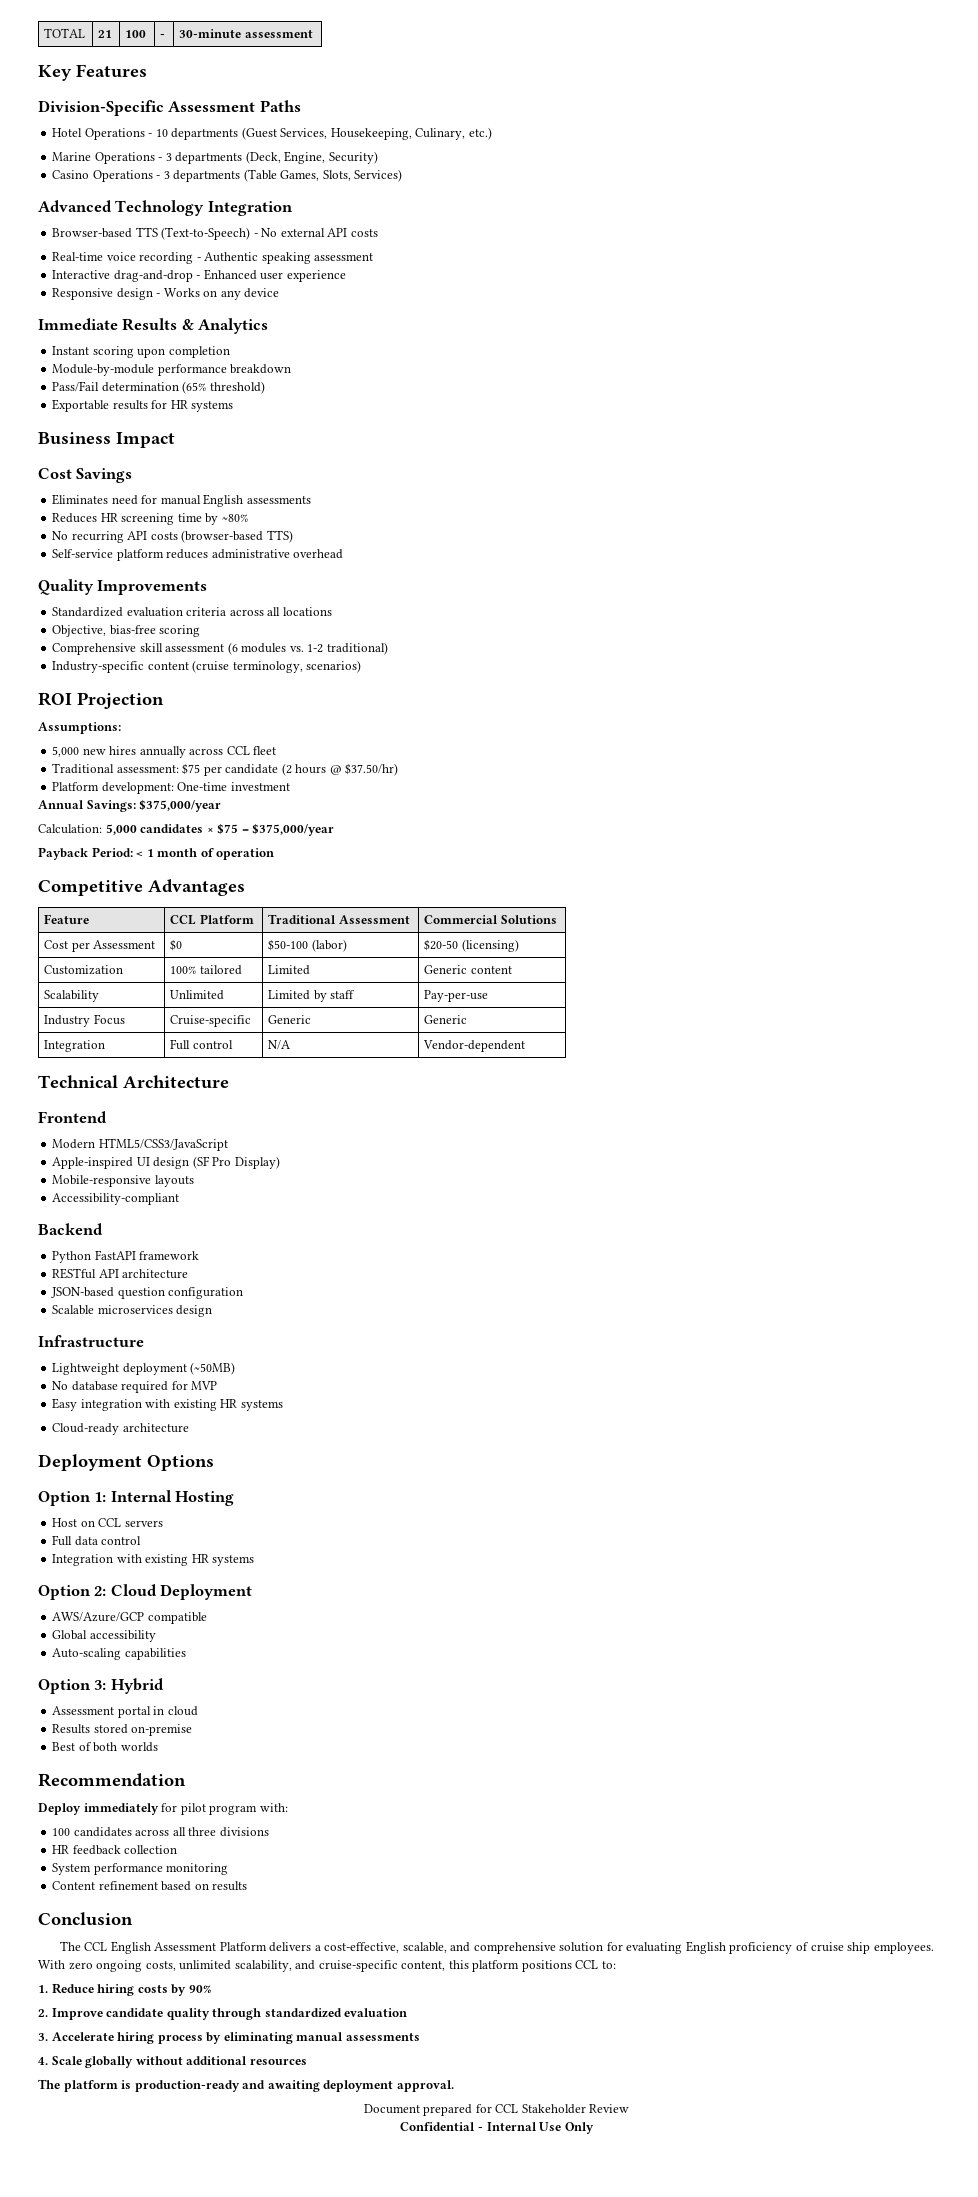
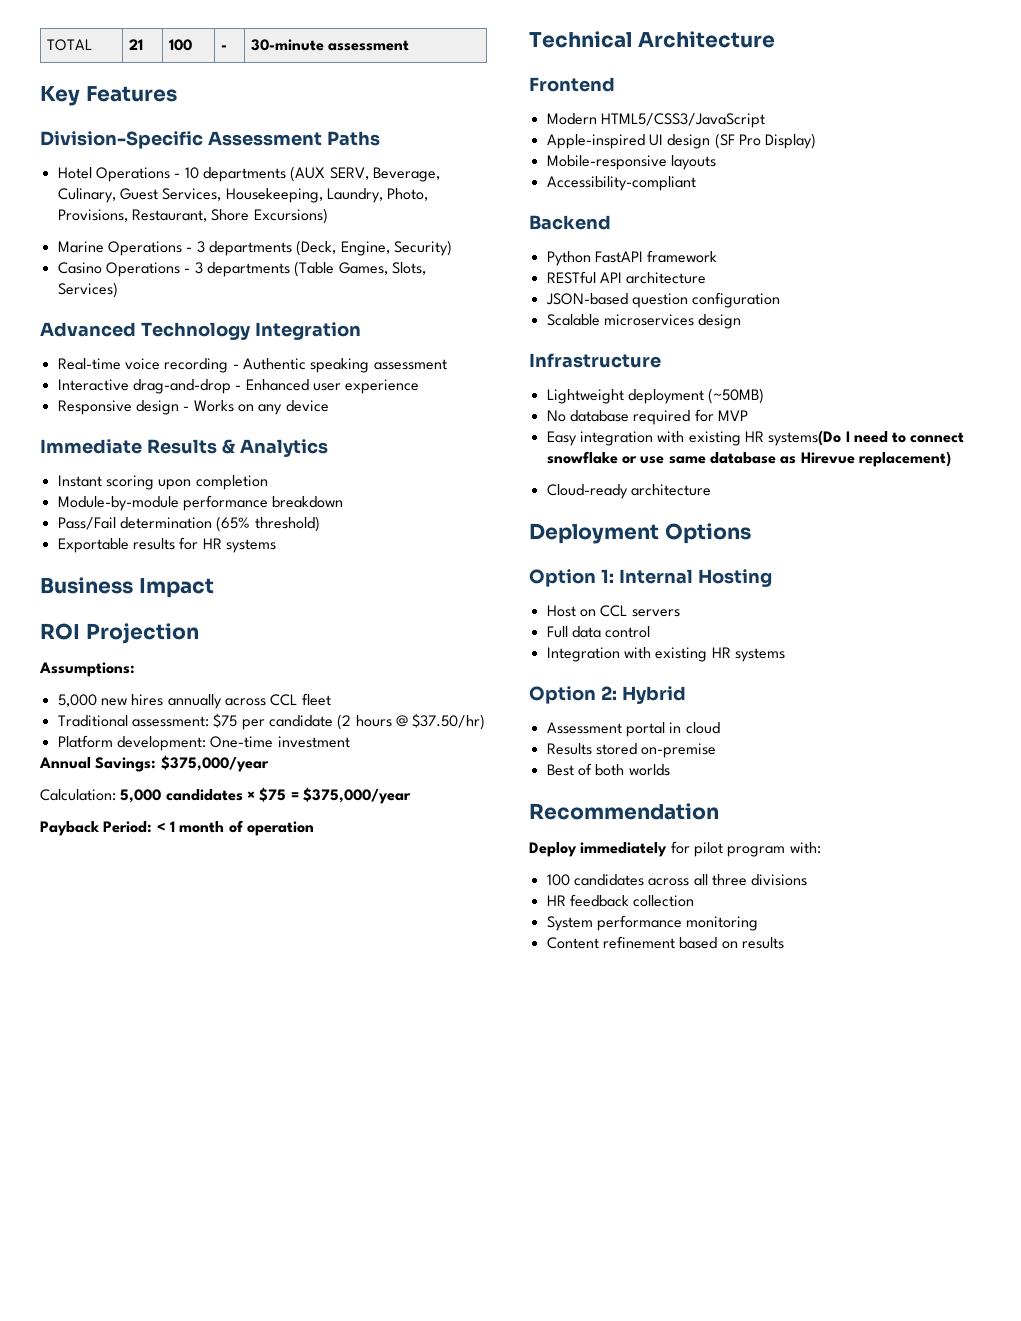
[241,127,492,140] (Guest Services, Housekeeping, Culinary, etc.) -> [290,166,440,182] [57,188,429,203] [57,208,328,224] (AUX SERV, Beverage, Culinary, Guest Services, Housekeeping, Laundry, Photo, Provisions, Restaurant, Shore Excursions)
[52,227,378,240] // Browser-based TTS (Text-to-Speech) - No external API costs -> (361, 331) none
[38,468,133,483] [52,494,311,507] [52,513,248,525] [52,530,293,543] [52,549,344,561] [38,579,208,595] [52,607,332,617] [52,625,201,637] [52,642,388,655] [52,660,362,673] // Cost Savings // Eliminates need for manual English assessments // Reduces HR screening time by ~80% // No recurring API costs (browser-based TTS) // Self-service platform reduces administrative overhead // Quality Improvements // Standardized evaluation criteria across all locations // Objective, bias-free scoring // Comprehensive skill assessment (6 modules vs. 1-2 traditional) // Industry-specific content (cruise terminology, scenarios) -> (214, 588) none
[38,879,245,896] [44,914,90,924] [170,914,254,925] [268,914,410,924] [424,915,557,924] [44,940,156,952] [170,939,183,951] [268,939,347,952] [424,939,519,952] [44,965,124,975] [170,965,242,975] [268,965,311,975] [424,965,512,974] [44,990,100,1002] [170,990,225,1000] [268,990,356,1002] [424,990,489,1002] [44,1014,125,1027] [170,1015,252,1027] [268,1015,312,1024] [424,1015,468,1024] [44,1040,106,1052] [170,1039,233,1050] [268,1040,291,1050] [423,1040,526,1052] // Competitive Advantages // Feature | CCL Platform | Traditional Assessment | Commercial Solutions // Cost per Assessment | $0 | $50-100 (labor) | $20-50 (licensing) // Customization | 100% tailored | Limited | Generic content // Scalability | Unlimited | Limited by staff | Pay-per-use // Industry Focus | Cruise-specific | Generic | Generic // Integration | Full control | N/A | Vendor-dependent -> (314, 828) none
[240,1400,283,1411] systems -> [768,430,965,446] [546,451,951,467] systems(Do I need to connect snowflake or use same database as Hirevue replacement)
[110,1584,253,1600] [52,1612,207,1624] [52,1630,156,1642] [52,1648,186,1660] [38,1679,107,1694] Cloud Deployment // AWS/Azure/GCP compatible // Global accessibility // Auto-scaling capabilities // Option 3: -> (617, 693) none
[38,1912,133,1926] [59,1941,934,1954] [38,1960,616,1972] [38,1983,211,1996] [38,2008,408,2020] [38,2032,420,2044] [38,2056,307,2068] [38,2079,454,2092] [363,2104,630,2116] [400,2122,594,2134] // Conclusion // The CCL English Assessment Platform delivers a cost-effective, scalable, and comprehensive solution for evaluating English proficiency of cruise ship employees. With zero ongoing costs, unlimited scalability, and cruise-specific content, this platform positions CCL to: // 1. Reduce hiring costs by 90% // 2. Improve candidate quality through standardized evaluation // 3. Accelerate hiring process by eliminating manual assessments // 4. Scale globally without additional resources // The platform is production-ready and awaiting deployment approval. // Document prepared for CCL Stakeholder Review // Confidential - Internal Use Only -> (784, 943) none

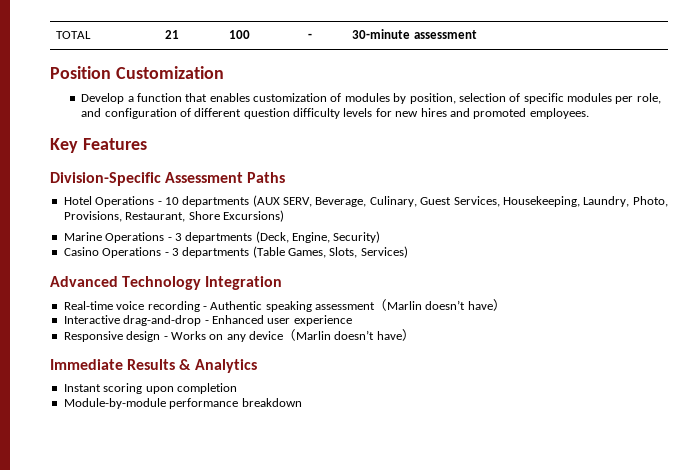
(410, 45) none -> [50,66,224,79] [81,93,661,104] [81,108,589,119] // Position Customization // Develop a function that enables customization of modules by position, selection of specific modules per role, and configuration of different question difficulty levels for new hires and promoted employees.
(447, 364) none -> [374,299,506,311] （Marlin doesn’t have）
(329, 406) none -> [283,329,415,341] （Marlin doesn’t have）
[57,516,320,532] [57,537,276,553] [40,577,214,598] [40,623,199,644] [39,662,135,677] [57,693,331,709] [57,713,486,730] [57,735,350,751] [39,755,269,772] [40,787,411,804] [40,820,314,836] [529,31,775,48] [529,77,615,92] [546,113,765,128] [546,133,817,149] [546,155,716,170] [546,176,696,191] [529,215,611,230] [546,250,718,266] [546,271,707,284] [545,292,781,308] [546,314,742,329] [529,353,661,368] [546,388,765,404] [546,409,748,425] [546,430,965,446] [546,451,951,467] [546,484,711,499] [529,523,751,544] [529,569,772,587] [546,605,680,617] [546,626,651,638] [546,647,785,662] [529,686,686,704] [546,722,720,737] [546,743,717,758] [546,763,670,776] [529,803,719,820] [529,841,821,857] [546,874,808,886] [546,894,695,907] [546,915,759,931] [546,936,784,949] // Pass/Fail determination (65% threshold) // Exportable results for HR systems // Business Impact // ROI Projection // Assumptions: // 5,000 new hires annually across CCL fleet // Traditional assessment: $75 per candidate (2 hours @ $37.50/hr) // Platform development: One-time investment // Annual Savings: $375,000/year // Calculation: 5,000 candidates × $75 = $375,000/year // Payback Period: < 1 month of operation // Technical Architecture // Frontend // Modern HTML5/CSS3/JavaScript // Apple-inspired UI design (SF Pro Display) // Mobile-responsive layouts // Accessibility-compliant // Backend // Python FastAPI framework // RESTful API architecture // JSON-based question configuration // Scalable microservices design // Infrastructure // Lightweight deployment (~50MB) // No database required for MVP // Easy integration with existing HR systems(Do I need to connect snowflake or use same database as Hirevue replacement) // Cloud-ready architecture // Deployment Options // Option 1: Internal Hosting // Host on CCL servers // Full data control // Integration with existing HR systems // Option 2: Hybrid // Assessment portal in cloud // Results stored on-premise // Best of both worlds // Recommendation // Deploy immediately for pilot program with: // 100 candidates across all three divisions // HR feedback collection // System performance monitoring // Content refinement based on results -> (302, 402) none

